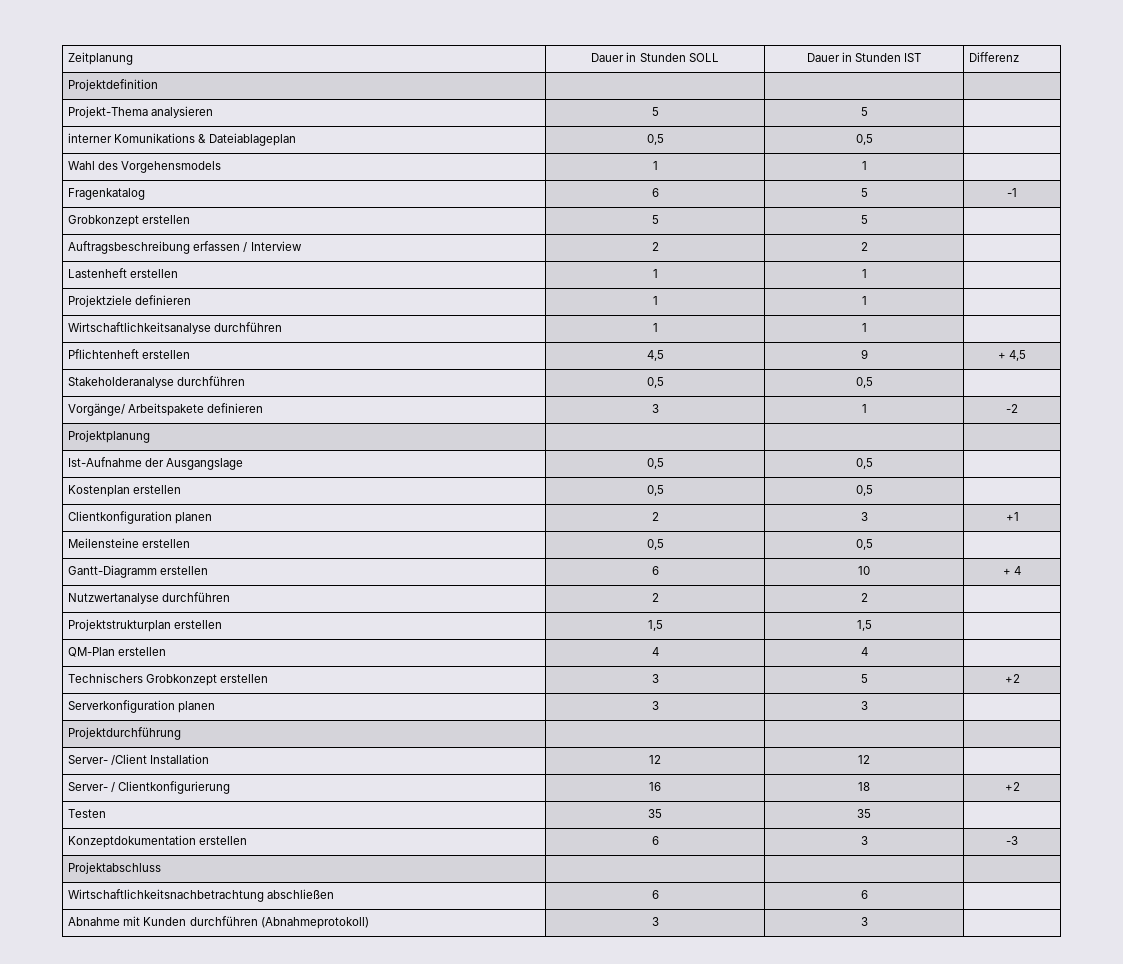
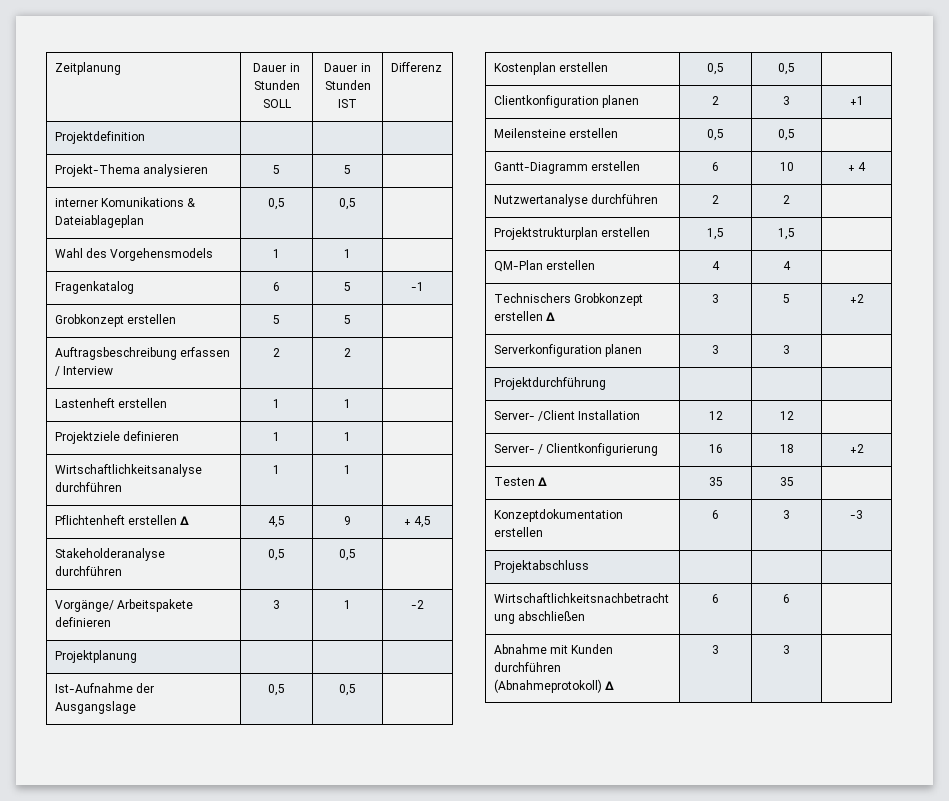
(191, 354) none -> [180,516,190,525] ∆
(269, 678) none -> [546,312,556,321] ∆
(107, 813) none -> [538,477,548,486] ∆
(369, 923) none -> [605,681,615,690] ∆

